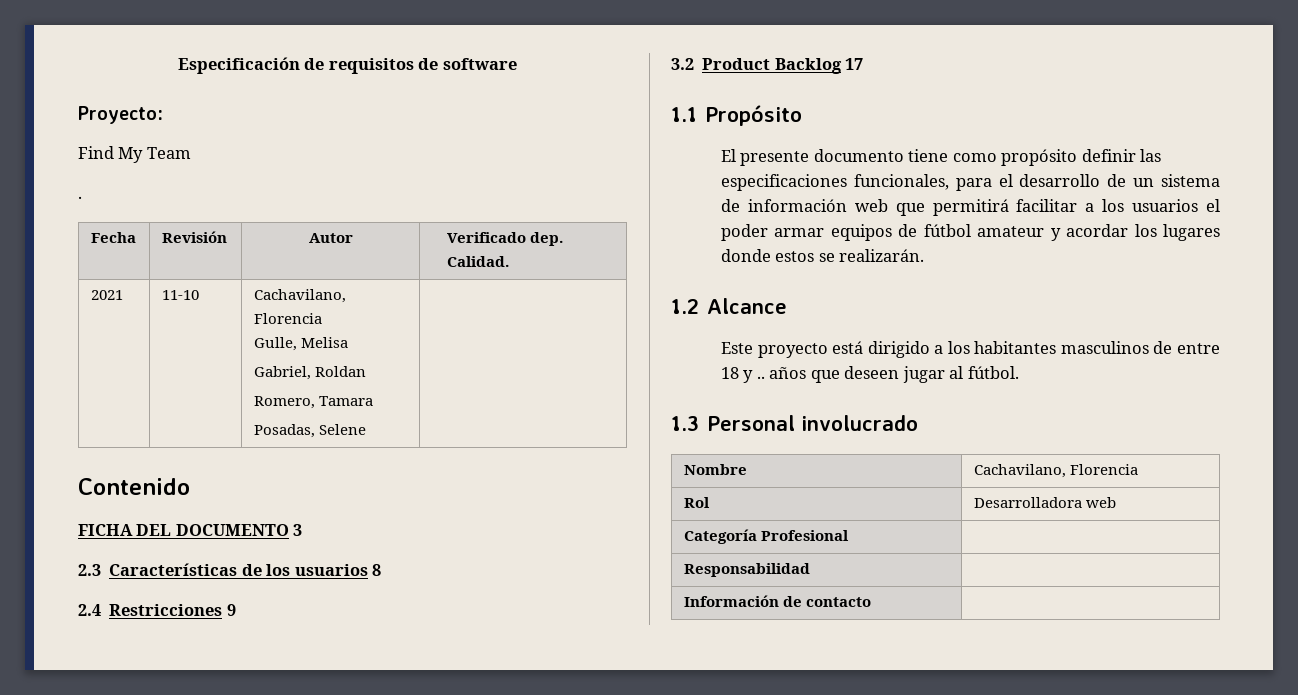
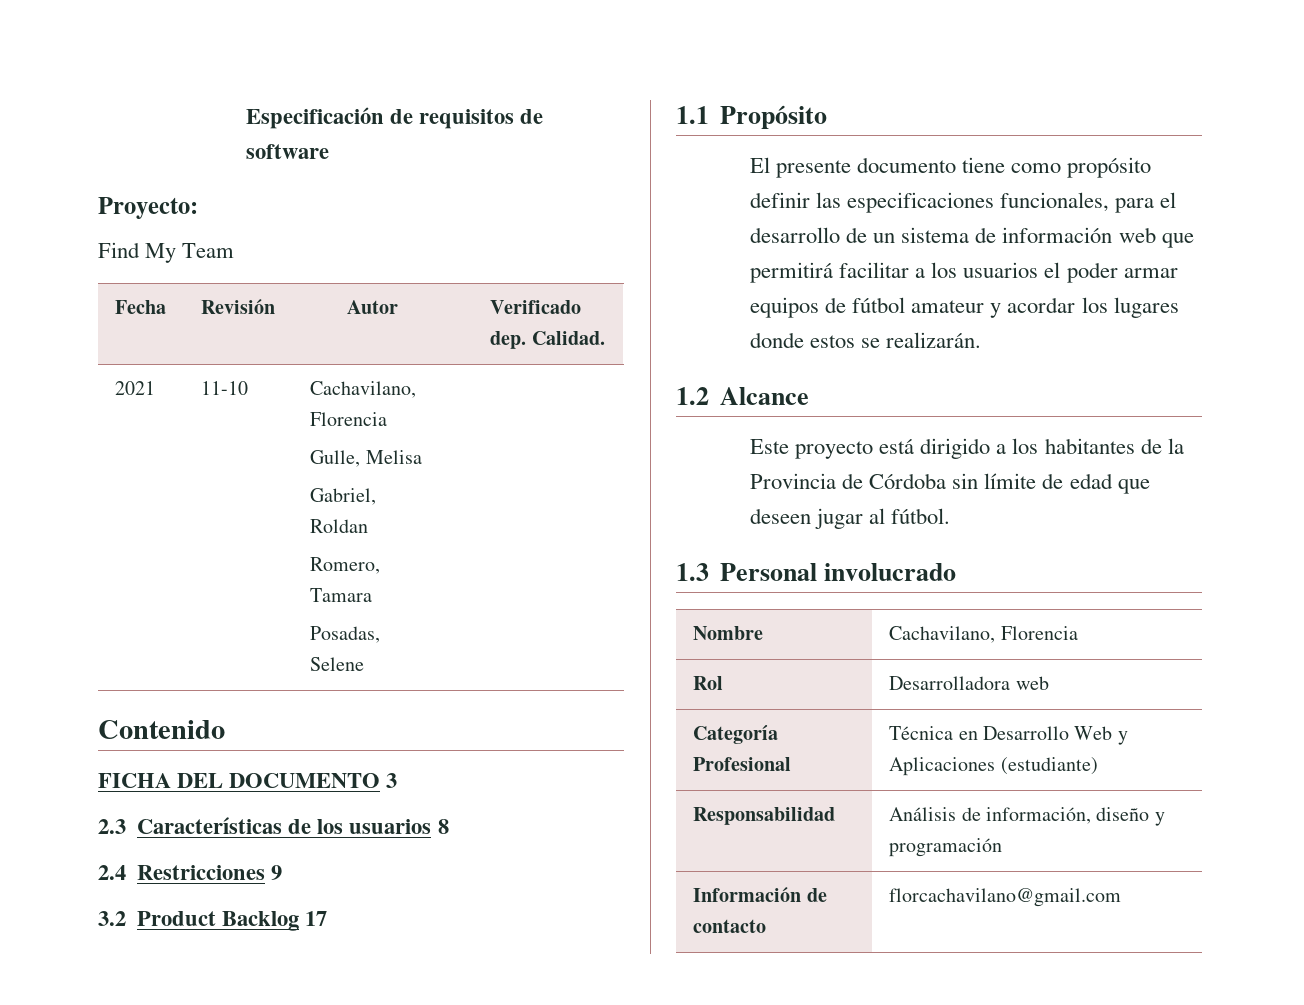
[78,196,82,199] // . -> (235, 250) none
[1060,341,1220,354] [720,367,807,383] masculinos de entre 18 y .. años -> [1140,438,1184,454] [750,473,1113,489] de la Provincia de Córdoba sin límite de edad
[683,563,810,577] // Responsabilidad | -> [889,726,1128,745] [889,757,1098,776] [693,807,836,825] [889,807,1165,826] [889,838,1003,857] Técnica en Desarrollo Web y Aplicaciones (estudiante) // Responsabilidad | Análisis de información, diseño y programación
(872, 602) none -> [889,888,1122,907] florcachavilano@gmail.com

